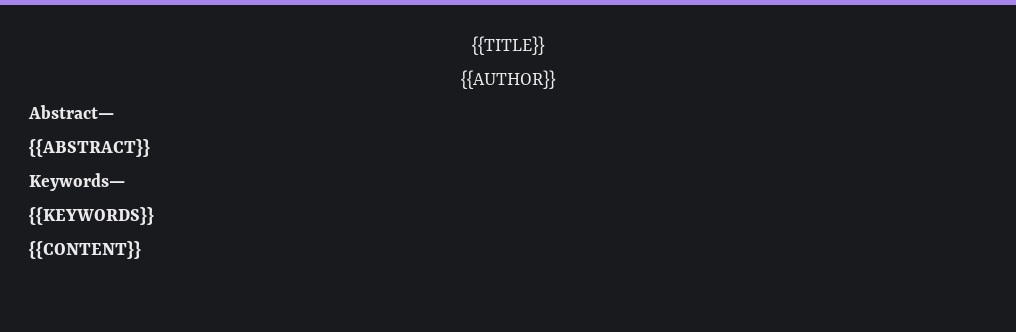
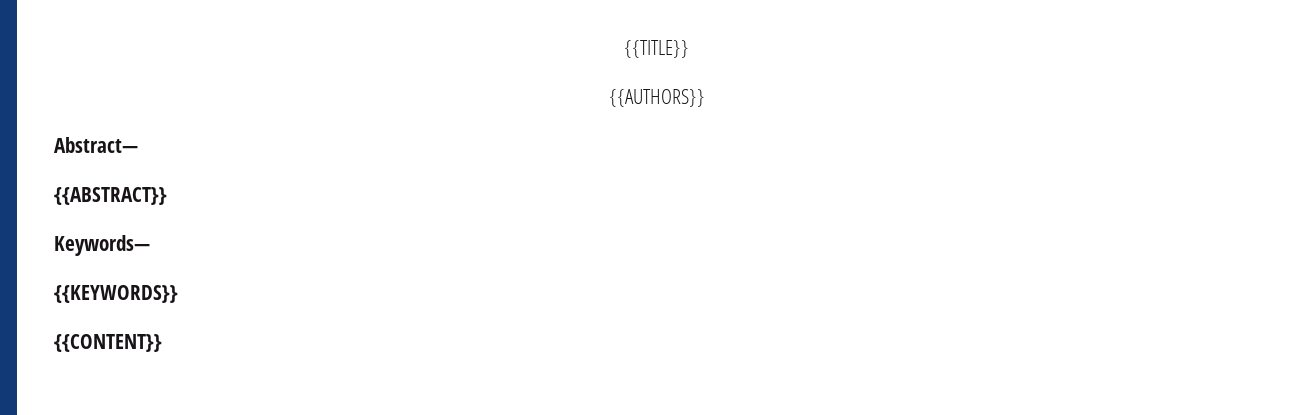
[461,70,556,89] {{AUTHOR}} -> [608,89,705,107] {{AUTHORS}}

